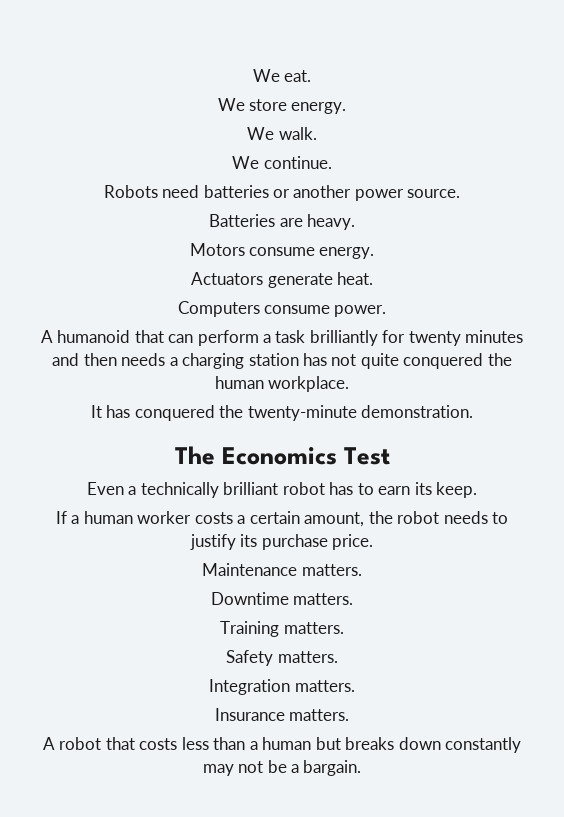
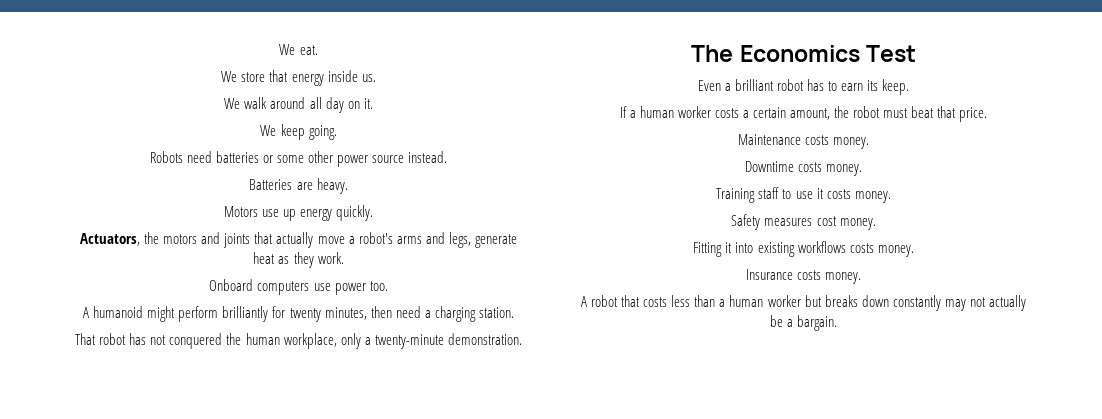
[291,102,347,114] [247,127,317,140] [232,156,332,169] energy. // We walk. // We continue. -> [269,70,376,86] [224,97,373,113] [260,124,337,140] that energy inside us. // We walk around all day on it. // We keep going.
[293,185,461,201] another power source. -> [277,151,448,167] some other power source instead.
[249,247,375,259] [191,272,373,288] [177,301,387,317] [40,330,524,346] [52,353,299,369] consume energy. // Actuators generate heat. // Computers consume power. // A humanoid that can perform a task brilliantly for twenty minutes and then needs a charging station -> [261,205,374,221] [80,232,517,248] [253,252,344,268] [209,279,388,295] [83,306,514,322] [75,333,127,345] use up energy quickly. // Actuators, the motors and joints that actually move a robot's arms and legs, generate heat as they work. // Onboard computers use power too. // A humanoid might perform brilliantly for twenty minutes, then need a charging station. // That robot
[360,353,399,369] quite -> (167, 340) none
[268,376,350,392] [90,405,244,421] workplace. // It has conquered the -> [283,333,371,349] workplace, only a
[140,482,219,498] technically -> (731, 87) none
[443,511,509,524] [189,534,328,550] needs to justify its purchase -> [883,106,957,118] must beat that
[301,564,362,576] matters. -> [805,135,870,149] costs money.
[293,593,354,605] matters. -> [798,162,863,176] costs money.
[283,622,344,634] [226,650,338,666] [209,679,355,695] matters. // Safety matters. // Integration matters. -> [758,187,891,203] [731,214,876,230] [693,241,914,257] staff to use it costs money. // Safety measures cost money. // Fitting it into existing workflows costs money.
[289,709,350,721] matters. -> [797,270,862,284] costs money.
(312, 743) none -> [767,295,801,307] worker
(264, 767) none -> [988,295,1026,311] actually

